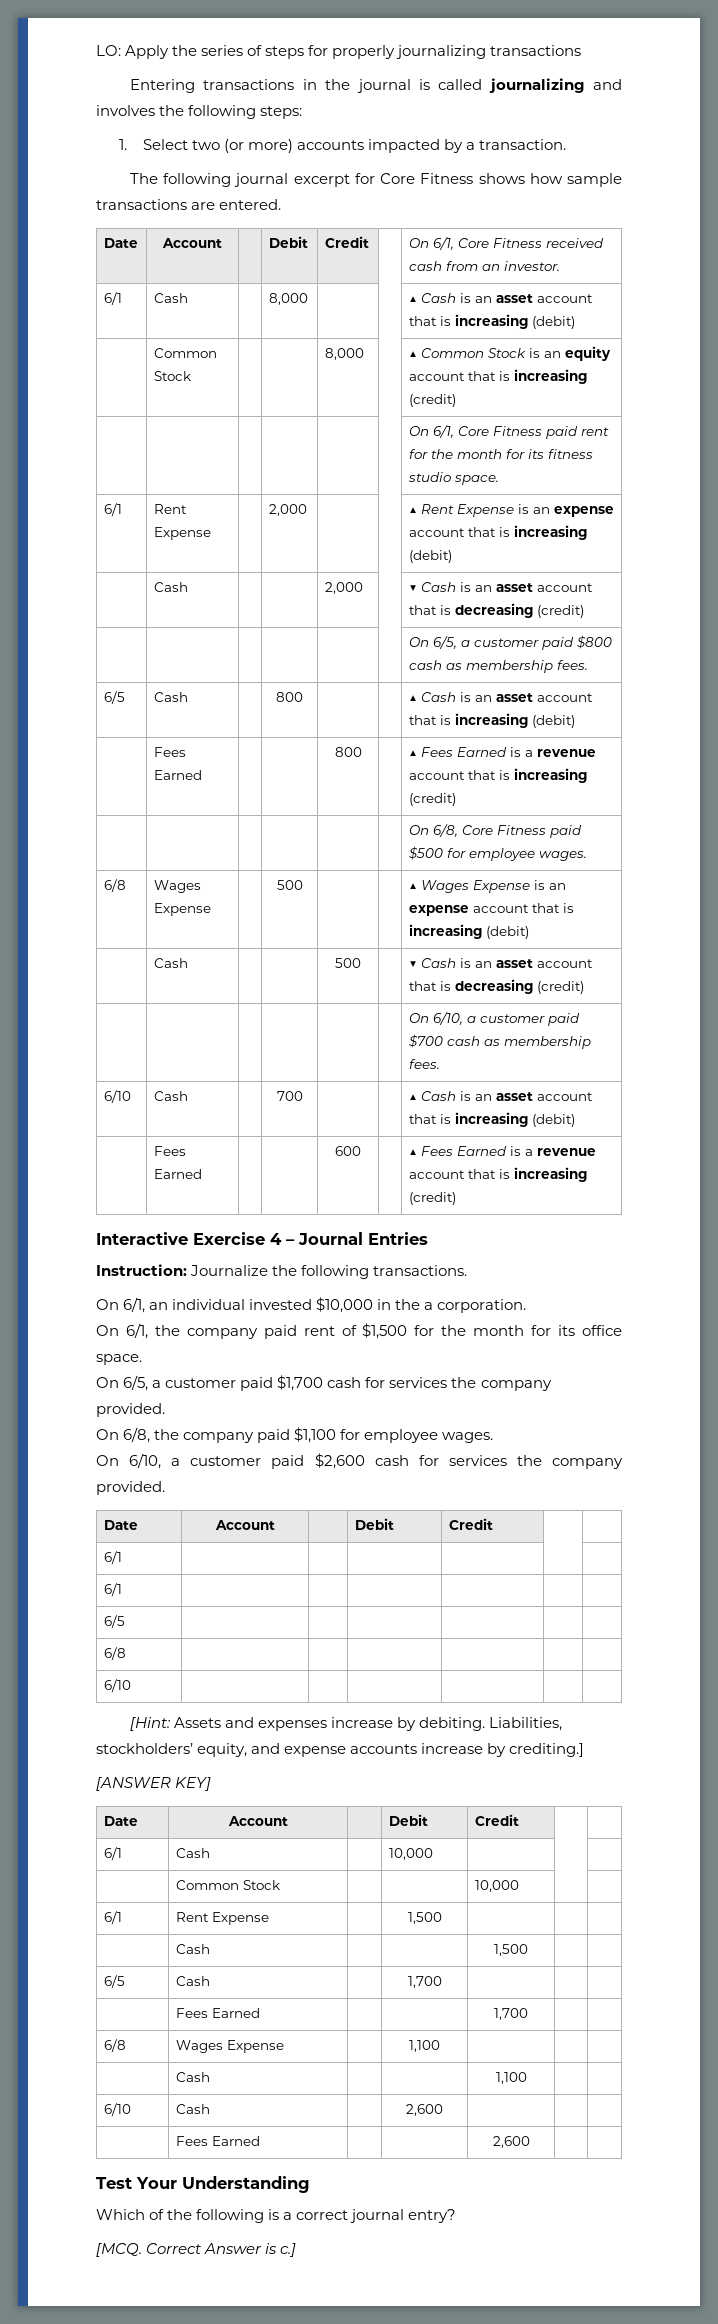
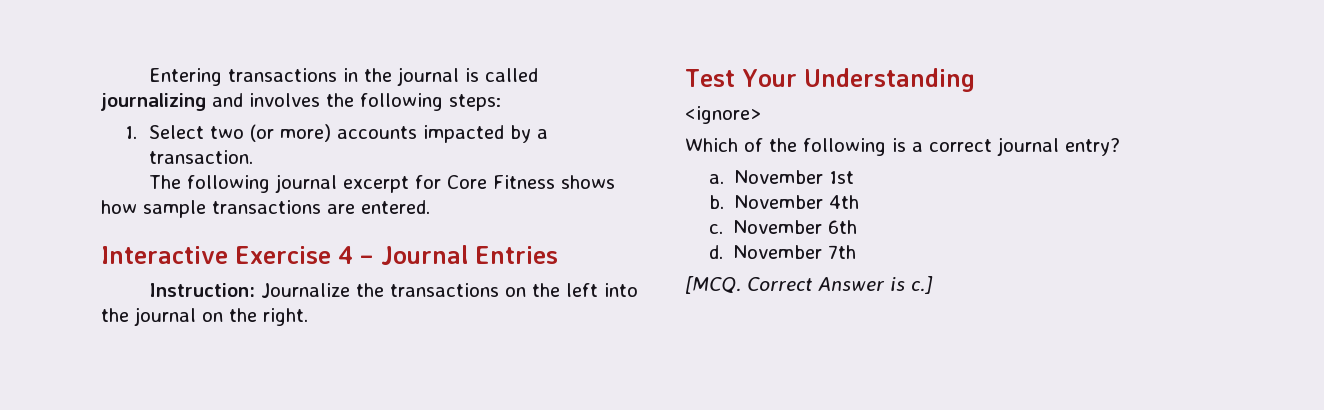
[96,45,582,59] LO: Apply the series of steps for properly journalizing transactions // -> (148, 77) none
[103,238,138,248] [162,238,222,248] [268,236,308,248] [324,236,369,248] [408,237,604,250] [408,261,560,271] [103,292,122,305] [153,293,188,303] [268,293,308,305] [408,293,593,303] [408,314,575,329] [153,348,217,358] [153,371,191,381] [324,348,364,360] [408,346,611,361] [408,369,587,384] [408,394,456,407] [408,425,609,439] [408,449,593,459] [407,472,499,485] [103,503,122,516] [153,504,187,514] [153,527,211,540] [268,504,307,516] [408,504,614,517] [408,525,587,540] [408,550,452,563] [153,582,188,592] [324,582,363,594] [408,582,593,592] [408,603,584,618] [408,635,612,650] [408,660,588,673] [103,691,125,704] [153,692,188,702] [276,692,303,702] [408,692,593,702] [408,713,575,728] [153,747,186,757] [153,770,202,780] [334,747,362,757] [408,747,596,757] [408,768,587,783] [408,793,456,806] [408,824,582,838] [408,846,587,861] [103,879,126,892] [153,880,201,893] [153,903,211,916] [276,880,303,890] [408,880,566,893] [408,903,574,916] [408,924,529,939] [153,958,188,968] [335,958,361,968] [408,958,593,968] [408,979,584,994] [408,1012,580,1026] [408,1034,591,1049] [408,1059,440,1069] [103,1090,131,1103] [153,1091,188,1101] [276,1091,303,1101] [408,1091,593,1101] [408,1112,575,1127] [153,1146,186,1156] [153,1169,202,1179] [335,1146,361,1156] [408,1146,596,1156] [408,1167,587,1182] [408,1192,456,1205] // Date | Account | | Debit | Credit | | On 6/1, Core Fitness received cash from an investor. // 6/1 | Cash | | 8,000 | | | ▲ Cash is an asset account that is increasing (debit) // | Common Stock | | | 8,000 | | ▲ Common Stock is an equity account that is increasing (credit) // | | | | | | On 6/1, Core Fitness paid rent for the month for its fitness studio space. // 6/1 | Rent Expense | | 2,000 | | | ▲ Rent Expense is an expense account that is increasing (debit) // | Cash | | | 2,000 | | ▼ Cash is an asset account that is decreasing (credit) // | | | | | | On 6/5, a customer paid $800 cash as membership fees. // 6/5 | Cash | | 800 | | | ▲ Cash is an asset account that is increasing (debit) // | Fees Earned | | | 800 | | ▲ Fees Earned is a revenue account that is increasing (credit) // | | | | | | On 6/8, Core Fitness paid $500 for employee wages. // 6/8 | Wages Expense | | 500 | | | ▲ Wages Expense is an expense account that is increasing (debit) // | Cash | | | 500 | | ▼ Cash is an asset account that is decreasing (credit) // | | | | | | On 6/10, a customer paid $700 cash as membership fees. // 6/10 | Cash | | 700 | | | ▲ Cash is an asset account that is increasing (debit) // | Fees Earned | | | 600 | | ▲ Fees Earned is a revenue account that is increasing (credit) -> (430, 207) none
[301,1265,468,1279] [96,1297,527,1313] [96,1323,622,1339] [96,1354,142,1365] [96,1375,552,1391] [96,1403,165,1417] [96,1427,494,1443] [96,1453,624,1469] [96,1481,165,1495] [103,1520,138,1530] [214,1520,275,1530] [354,1518,394,1530] [448,1518,493,1530] [103,1551,122,1564] [103,1583,122,1596] [103,1615,125,1628] [103,1647,126,1660] [103,1679,131,1692] [129,1717,563,1731] [96,1743,585,1757] [96,1777,212,1791] [103,1816,138,1826] [227,1816,288,1826] [388,1814,428,1826] [474,1814,519,1826] [103,1847,122,1860] [175,1848,210,1858] [388,1848,433,1860] [175,1880,280,1890] [474,1880,519,1892] [103,1911,122,1924] [175,1912,269,1925] [407,1912,442,1924] [175,1944,210,1954] [494,1944,528,1956] [103,1975,125,1988] [175,1976,210,1986] [407,1976,442,1988] [175,2008,260,2018] [494,2008,528,2020] [103,2039,126,2052] [175,2040,284,2053] [409,2040,440,2052] [175,2072,210,2082] [495,2072,527,2084] [103,2103,131,2116] [175,2104,210,2114] [406,2104,443,2116] [175,2136,260,2146] [492,2136,530,2148] following transactions. // On 6/1, an individual invested $10,000 in the a corporation. // On 6/1, the company paid rent of $1,500 for the month for its office space. // On 6/5, a customer paid $1,700 cash for services the company provided. // On 6/8, the company paid $1,100 for employee wages. // On 6/10, a customer paid $2,600 cash for services the company provided. // Date | Account | | Debit | Credit | | // 6/1 | | | | | | // 6/1 | | | | | | // 6/5 | | | | | | // 6/8 | | | | | | // 6/10 | | | | | | // [Hint: Assets and expenses increase by debiting. Liabilities, stockholders’ equity, and expense accounts increase by crediting.] // [ANSWER KEY] // Date | Account | | Debit | Credit | | // 6/1 | Cash | | 10,000 | | | // | Common Stock | | | 10,000 | | // 6/1 | Rent Expense | | 1,500 | | | // | Cash | | | 1,500 | | // 6/5 | Cash | | 1,700 | | | // | Fees Earned | | | 1,700 | | // 6/8 | Wages Expense | | 1,100 | | | // | Cash | | | 1,100 | | // 6/10 | Cash | | 2,600 | | | // | Fees Earned | | | 2,600 | | -> [389,283,638,297] [101,307,308,326] transactions on the left into the journal on the right.
(310, 2184) none -> [685,106,761,124] // <ignore>
(457, 2216) none -> [708,170,855,184] [708,195,860,209] [708,220,858,234] [708,245,857,259] // a. November 1st // b. November 4th // c. November 6th // d. November 7th

